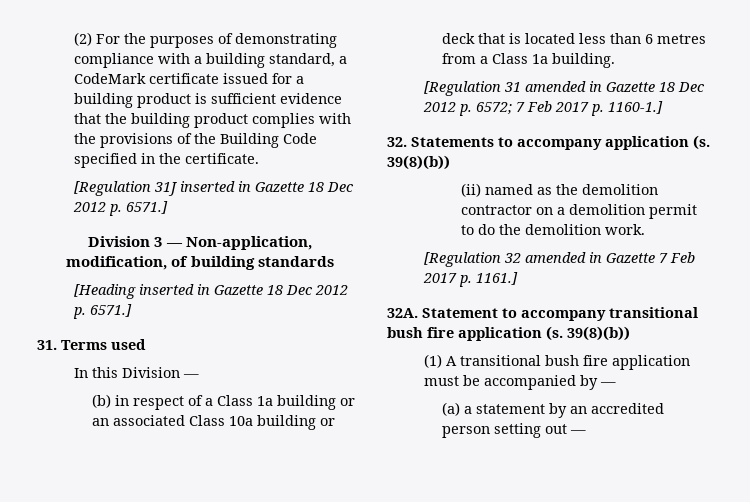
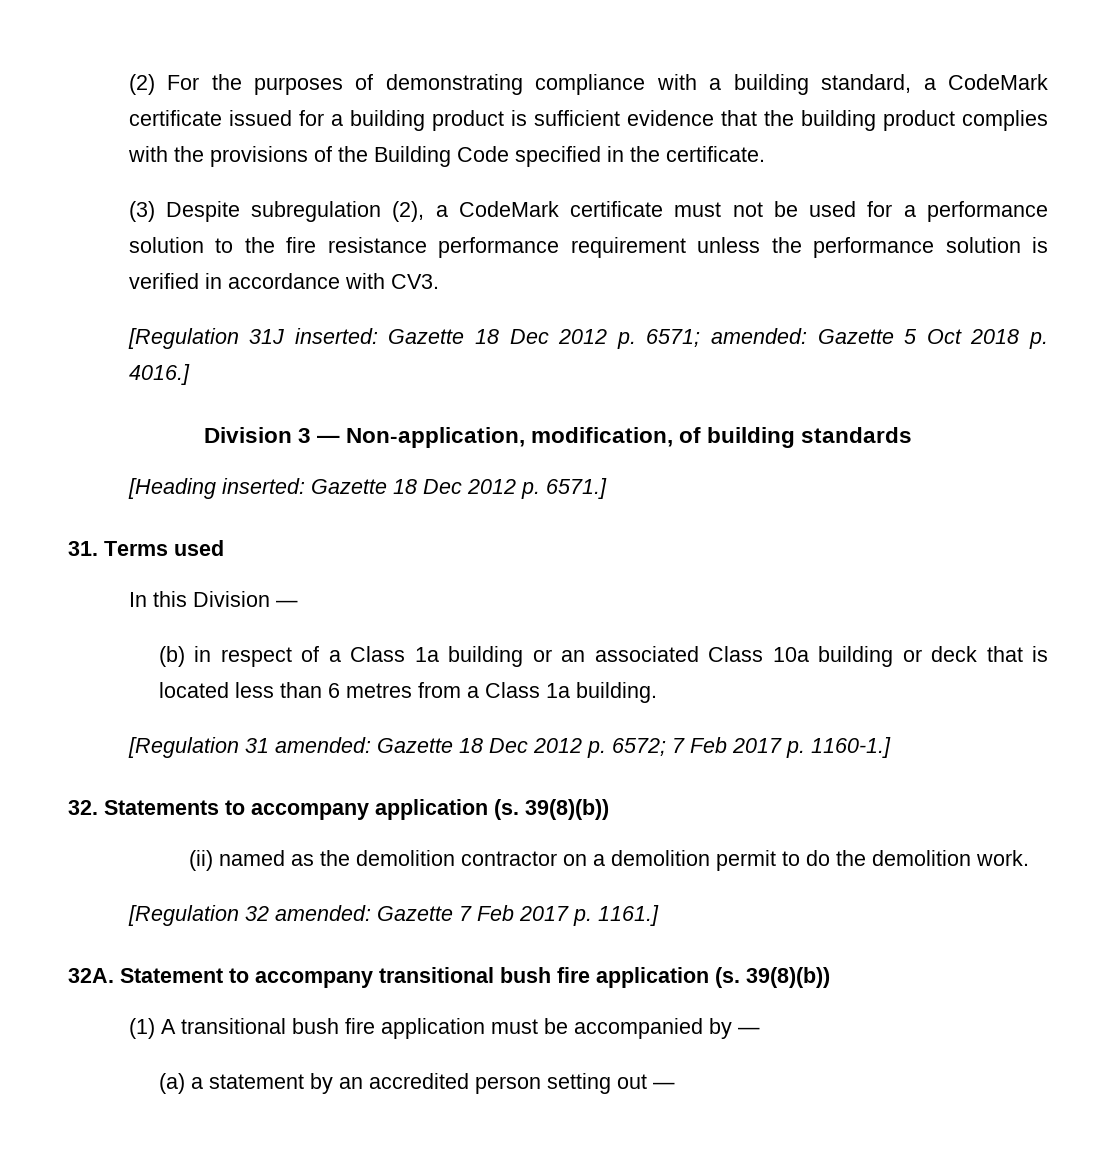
(259, 158) none -> [128,201,1048,222] [128,237,1048,258] [128,273,439,289] // (3) Despite subregulation (2), a CodeMark certificate must not be used for a performance solution to the fire resistance performance requirement unless the performance solution is verified in accordance with CV3.
[179,181,354,192] [72,201,168,216] inserted in Gazette 18 Dec 2012 p. 6571.] -> [294,328,1048,349] [128,364,190,385] inserted: Gazette 18 Dec 2012 p. 6571; amended: Gazette 5 Oct 2018 p. 4016.]
[138,284,210,295] inserted in -> [221,478,305,494] inserted:
[524,81,602,92] amended in -> [274,737,371,753] amended:
[524,252,602,263] amended in -> [274,905,371,921] amended:

